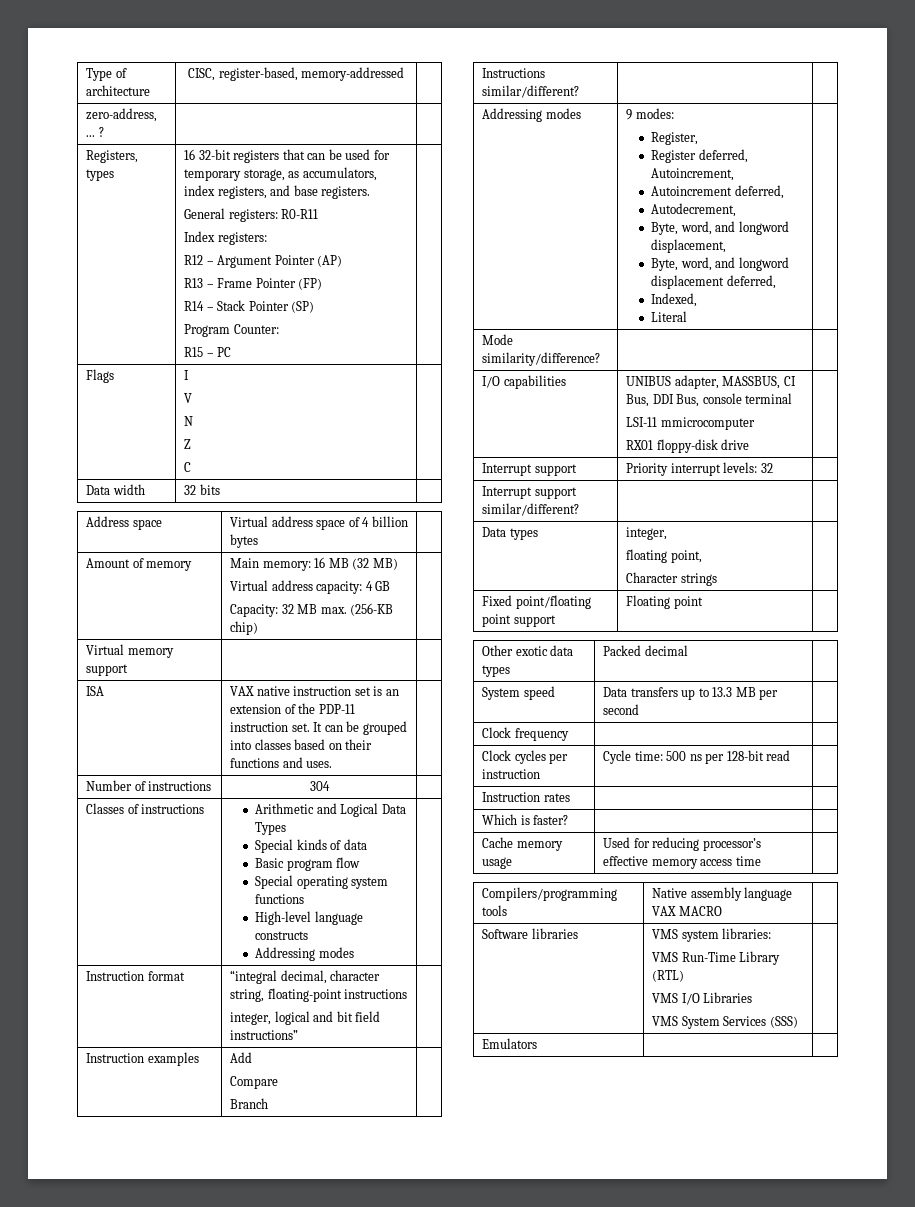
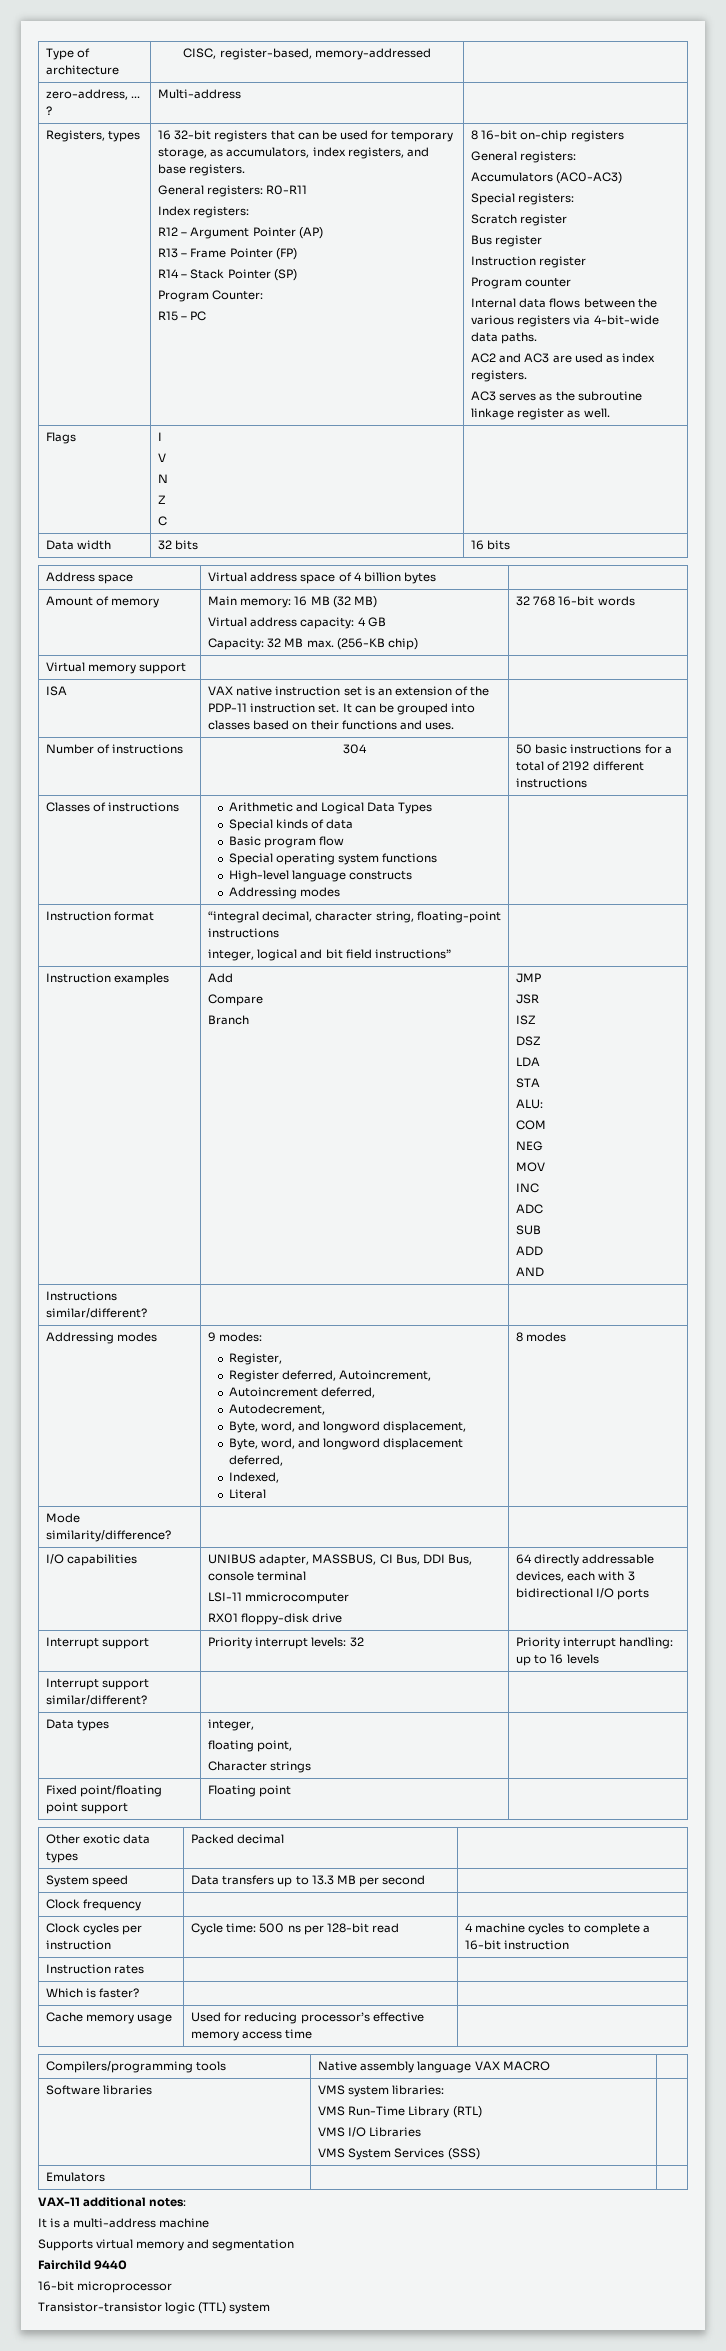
(104, 132) none -> [158,89,242,99] Multi-address
(232, 352) none -> [471,130,624,142] [471,151,577,163] [471,172,623,184] [471,193,575,205] [471,214,568,226] [471,235,543,247] [471,256,587,268] [471,277,572,289] [471,298,657,308] [471,315,659,327] [471,332,538,344] [471,353,655,363] [471,370,528,382] [471,391,642,401] [471,408,610,420] 8 16-bit on-chip registers // General registers: // Accumulators (AC0-AC3) // Special registers: // Scratch register // Bus register // Instruction register // Program counter // Internal data flows between the various registers via 4-bit-wide data paths. // AC2 and AC3 are used as index registers. // AC3 serves as the subroutine linkage register as well.
(220, 489) none -> [471,540,511,550] 16 bits
(259, 628) none -> [516,596,635,606] 32 768 16-bit words
(330, 786) none -> [516,744,672,754] [516,761,644,771] [516,778,588,788] 50 basic instructions for a total of 2192 different instructions
(269, 1103) none -> [516,973,542,983] [516,994,540,1004] [516,1015,537,1025] [516,1036,542,1046] [516,1057,541,1067] [516,1078,541,1088] [516,1099,544,1109] [516,1120,547,1130] [516,1141,544,1151] [516,1162,546,1172] [516,1183,540,1193] [516,1204,544,1214] [516,1225,542,1235] [516,1246,544,1256] [516,1267,545,1277] JMP // JSR // ISZ // DSZ // LDA // STA // ALU: // COM // NEG // MOV // INC // ADC // SUB // ADD // AND
(688, 316) none -> [516,1332,567,1342] 8 modes
(750, 444) none -> [516,1554,655,1566] [516,1571,635,1582] [516,1588,650,1600] 64 directly addressable devices, each with 3 bidirectional I/O ports
(773, 468) none -> [516,1637,674,1649] [516,1654,599,1666] Priority interrupt handling: up to 16 levels
(791, 755) none -> [465,1923,650,1935] [465,1940,570,1950] 4 machine cycles to complete a 16-bit instruction
(538, 1043) none -> [38,2197,187,2207] [38,2218,210,2228] [38,2239,295,2251] [38,2260,128,2270] [38,2281,173,2293] [38,2302,271,2314] // VAX-11 additional notes: // It is a multi-address machine // Supports virtual memory and segmentation // Fairchild 9440 // 16-bit microprocessor // Transistor-transistor logic (TTL) system

